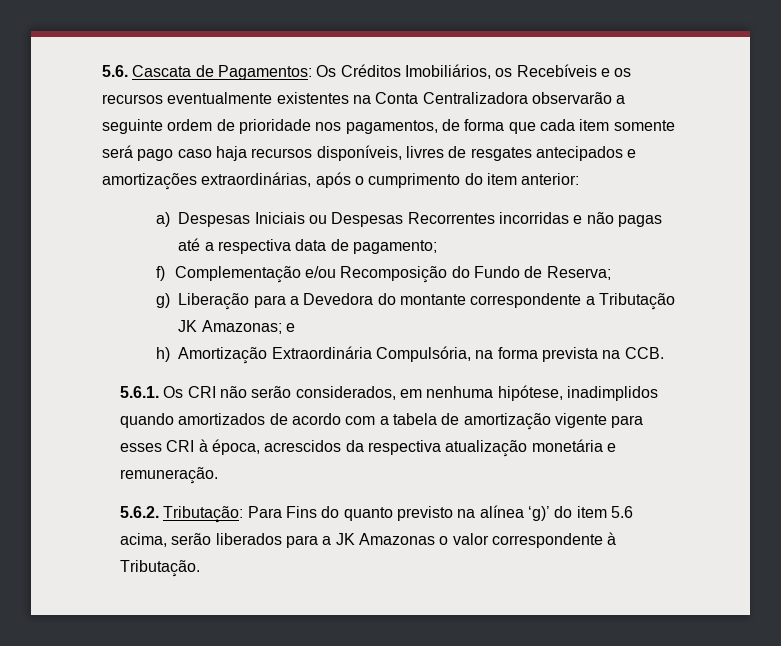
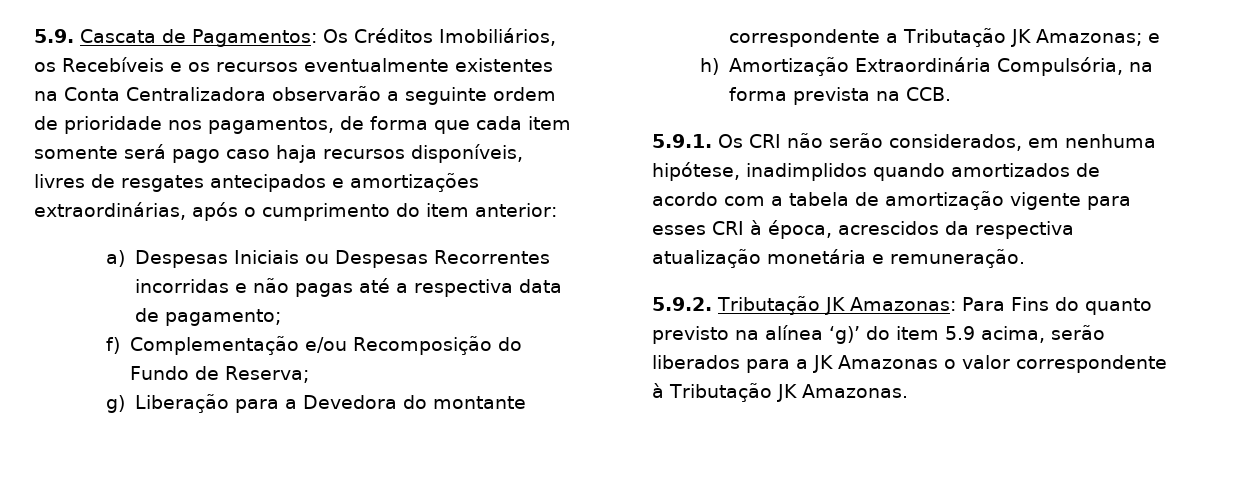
[102,65,128,77] 5.6. -> [34,29,74,43] 5.9.
[120,386,160,398] 5.6.1. -> [652,134,713,148] 5.9.1.
[120,506,244,523] 5.6.2. Tributação: -> [652,296,956,315] 5.9.2. Tributação JK Amazonas:
[610,506,633,518] 5.6 -> [945,326,976,340] 5.9
[120,560,201,577] Tributação. -> [669,383,908,402] Tributação JK Amazonas.

